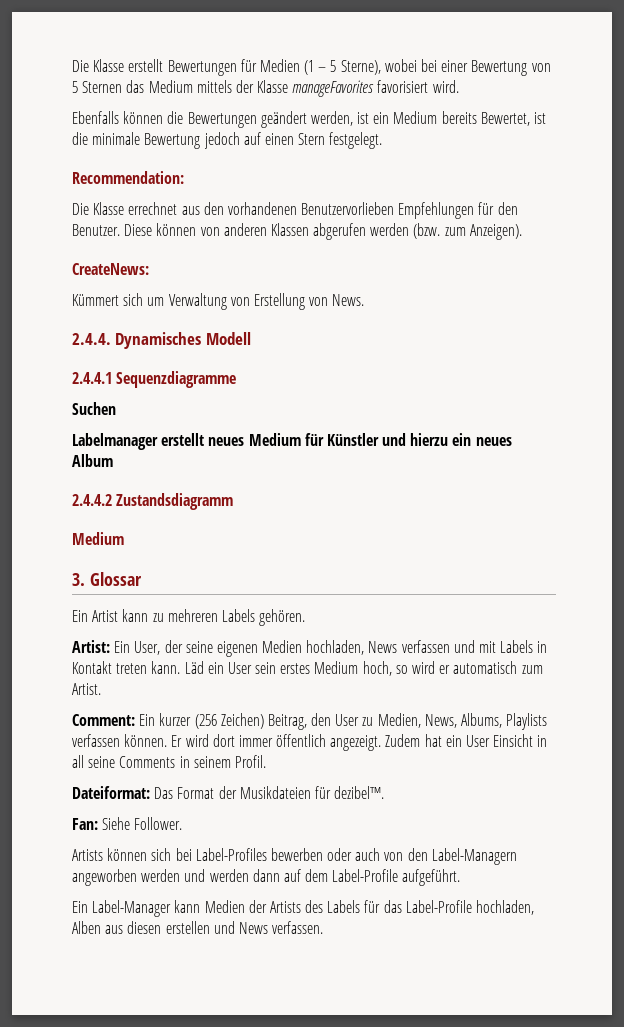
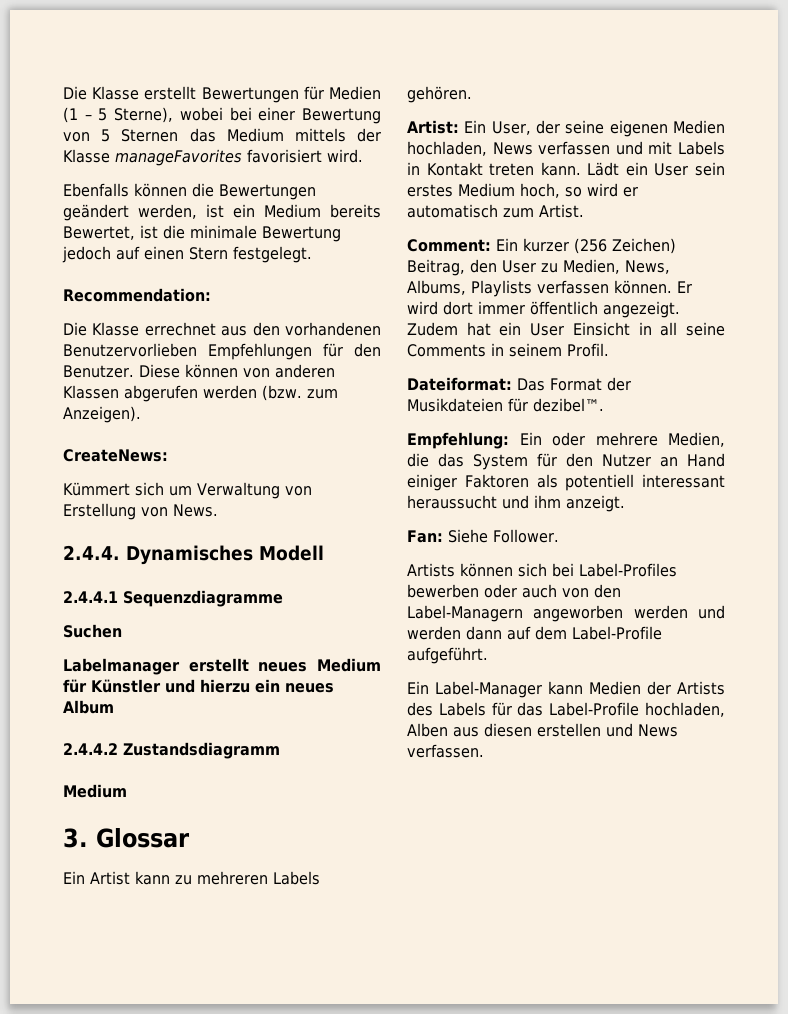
[184,661,204,674] Läd -> [587,162,620,176] Lädt
(385, 792) none -> [407,432,725,449] [407,453,725,470] [407,474,725,491] [407,495,625,512] // Empfehlung: Ein oder mehrere Medien, die das System für den Nutzer an Hand einiger Faktoren als potentiell interessant heraussucht und ihm anzeigt.

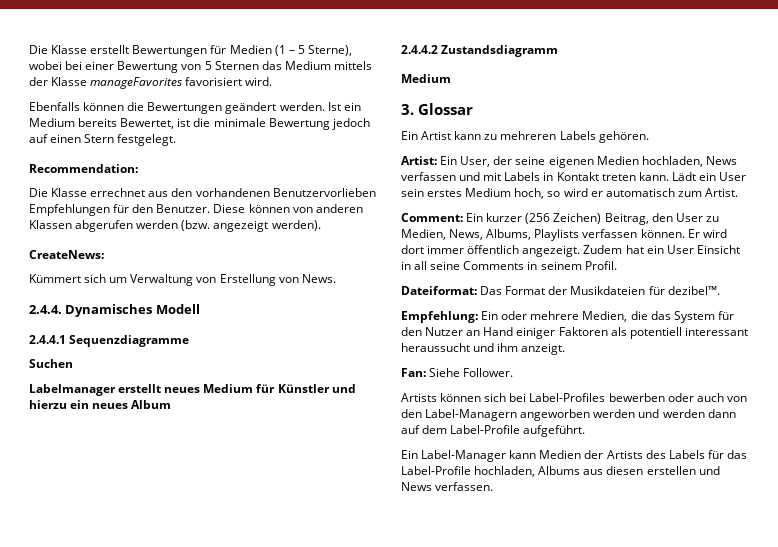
[138,204,224,219] werden, ist -> [279,102,341,111] werden. Ist
[306,389,338,399] [63,406,141,423] zum Anzeigen). -> [213,220,321,232] angezeigt werden).
[407,723,448,737] Alben -> [538,466,581,475] Albums

